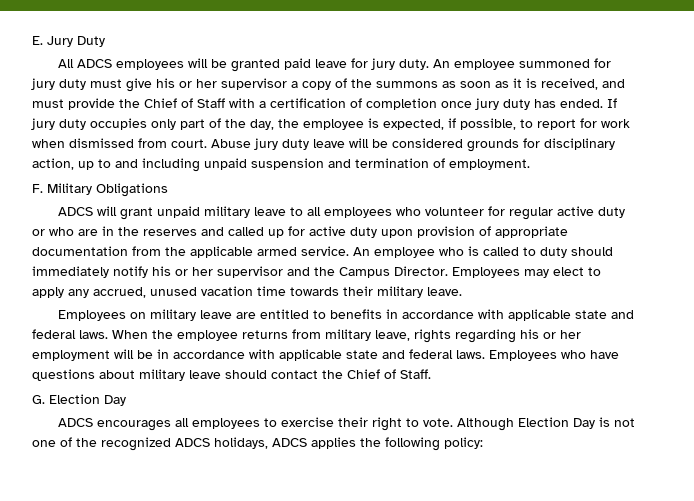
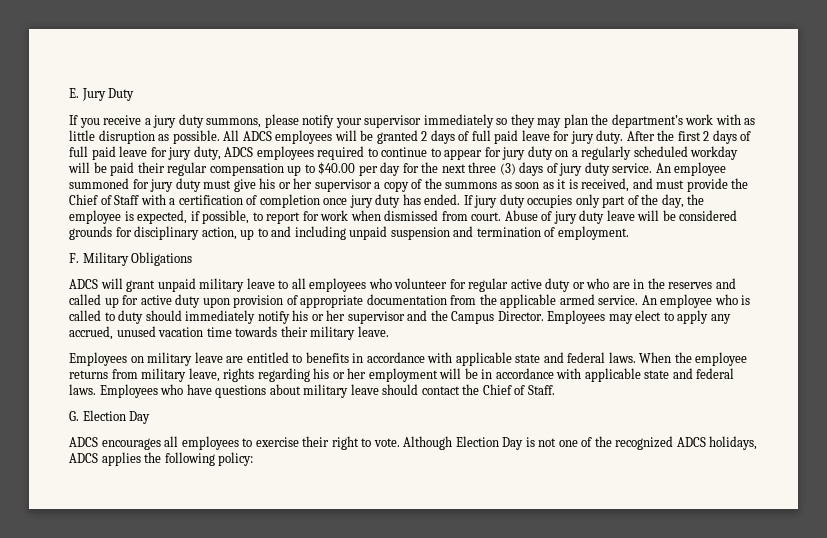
(105, 41) none -> [69,114,756,128] [69,130,220,144] If you receive a jury duty summons, please notify your supervisor immediately so they may plan the department’s work with as little disruption as possible.
(281, 65) none -> [421,130,491,144] 2 days of full
(430, 64) none -> [626,130,752,144] [69,146,739,160] [68,162,653,176] After the first 2 days of full paid leave for jury duty, ADCS employees required to continue to appear for jury duty on a regularly scheduled workday will be paid their regular compensation up to $40.00 per day for the next three (3) days of jury duty service.
(251, 143) none -> [541,211,553,221] of

